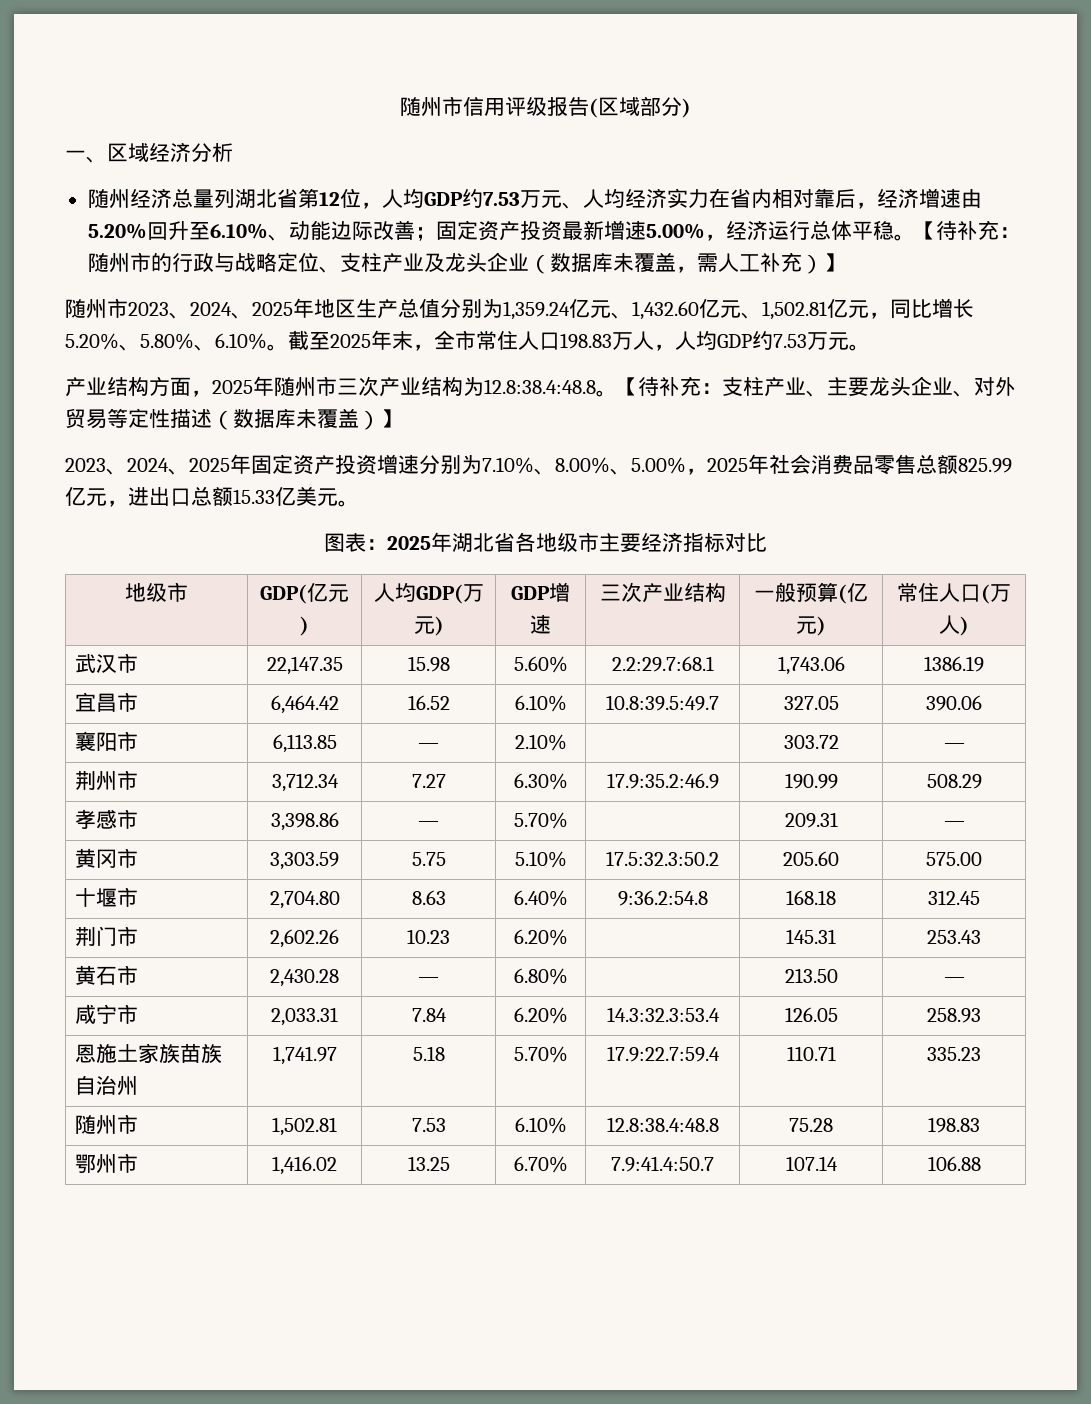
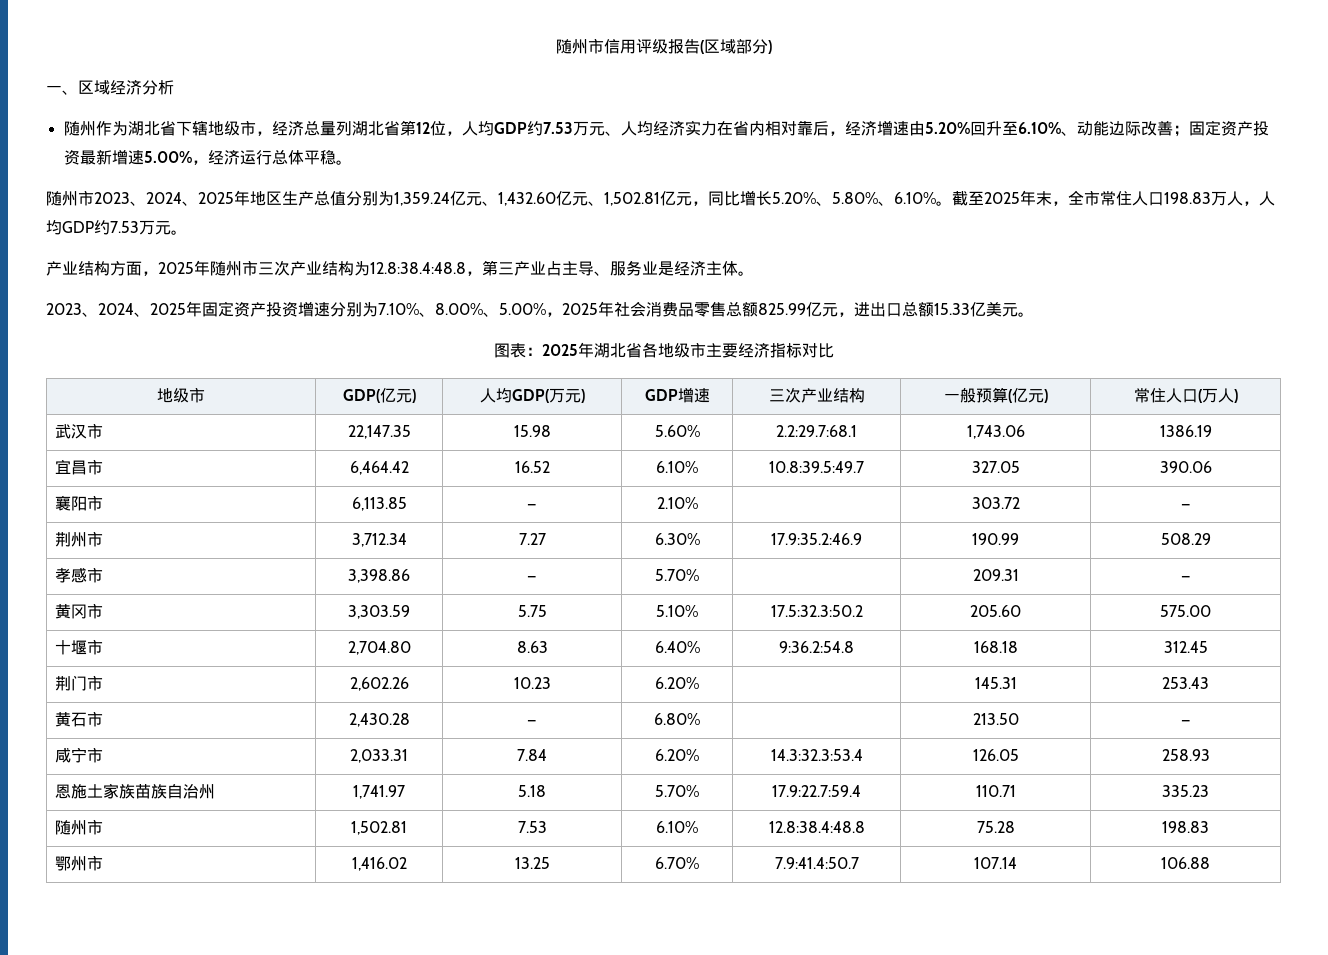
(130, 199) none -> [95,120,272,136] 作为湖北省下辖地级市，
[914,220,1020,240] [87,252,844,274] 【待补充：随州市的行政与战略定位、支柱产业及龙头企业（数据库未覆盖，需人工补充）】 -> (352, 162) none
[596,376,1016,397] [65,408,401,430] 。【待补充：支柱产业、主要龙头企业、对外贸易等定性描述（数据库未覆盖）】 -> [466,260,754,276] ，第三产业占主导、服务业是经济主体。

